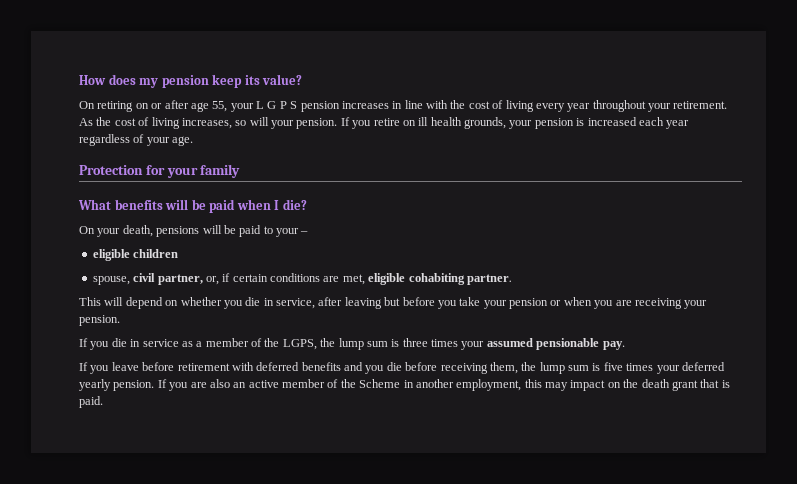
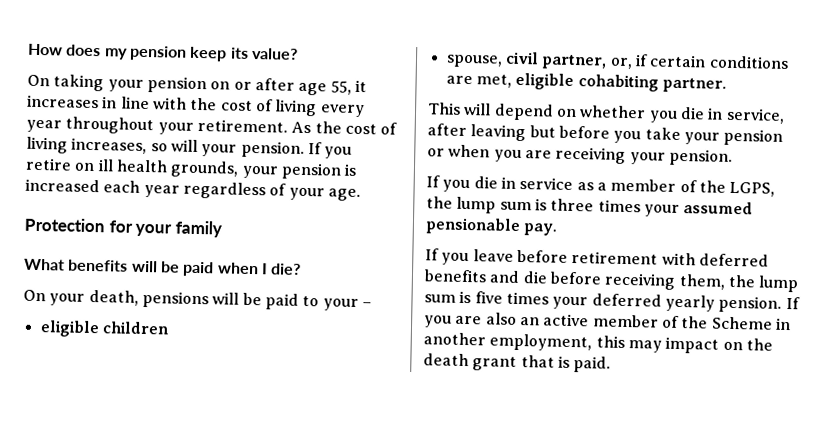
[97,101,134,112] retiring -> [53,74,207,94] taking your pension
[230,101,340,112] your L G P S pension -> [354,79,367,93] it
[365,365,385,374] you -> (521, 277) none

